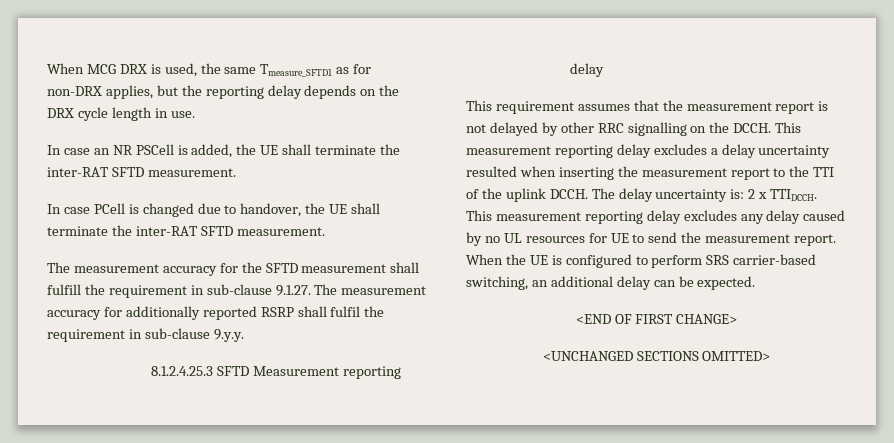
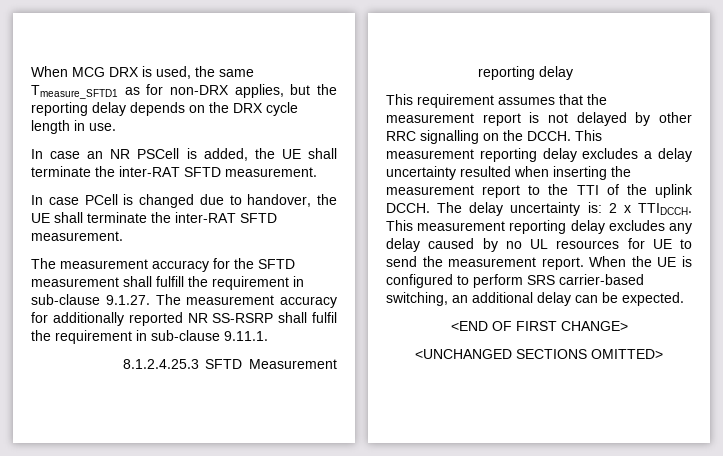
[260,307,294,317] RSRP -> [187,313,274,323] NR SS-RSRP
[213,329,244,342] 9.y.y. -> [224,331,268,341] 9.11.1.

